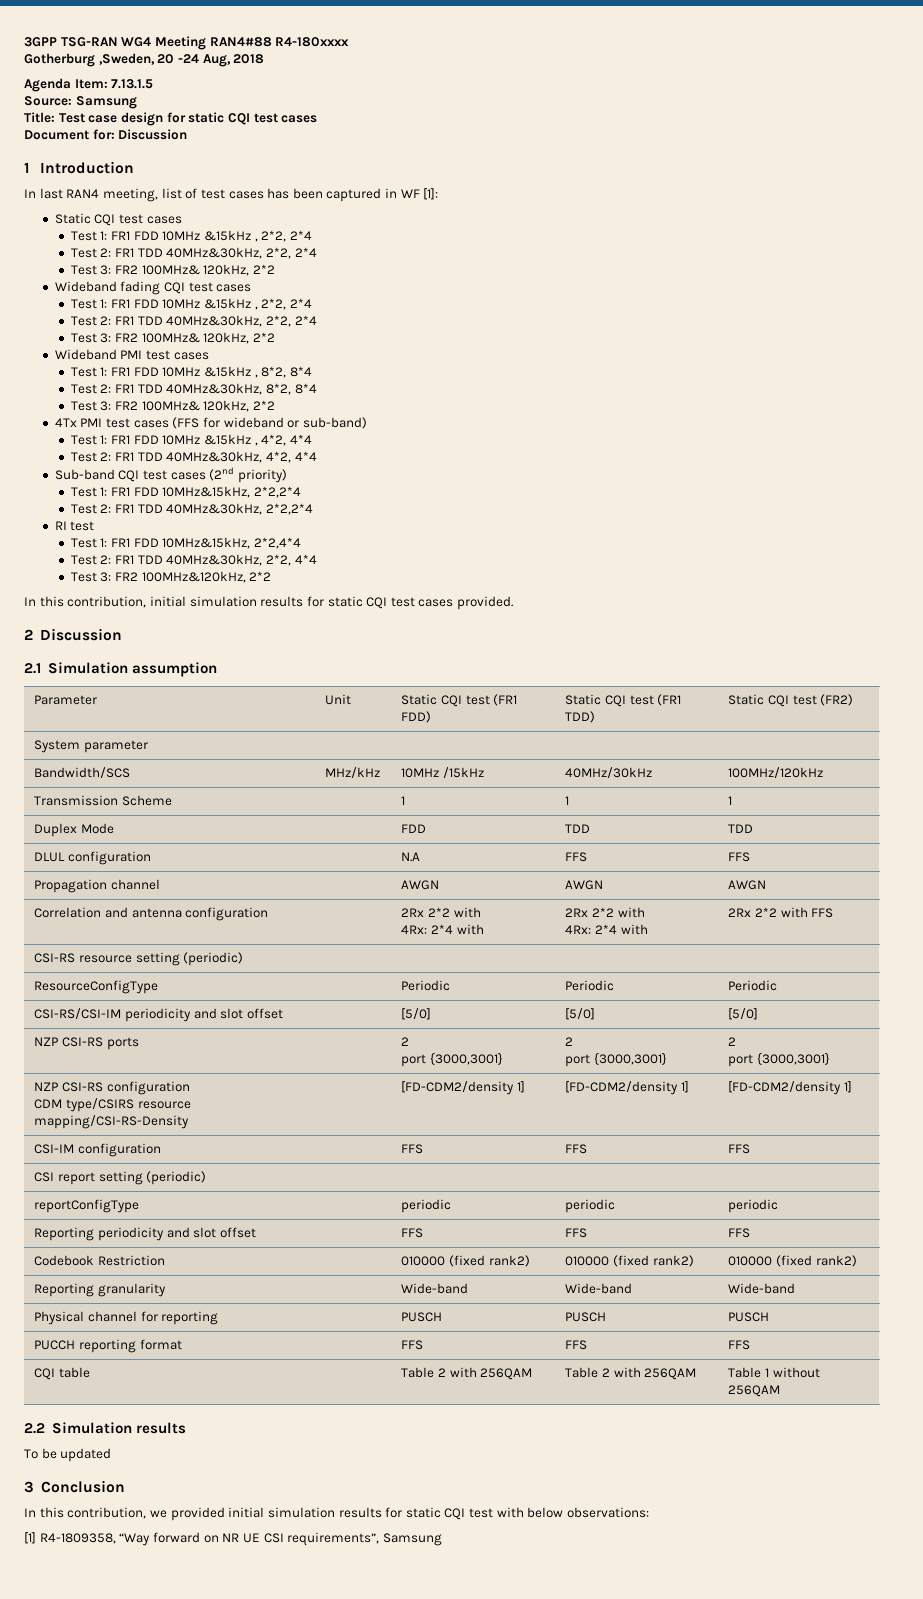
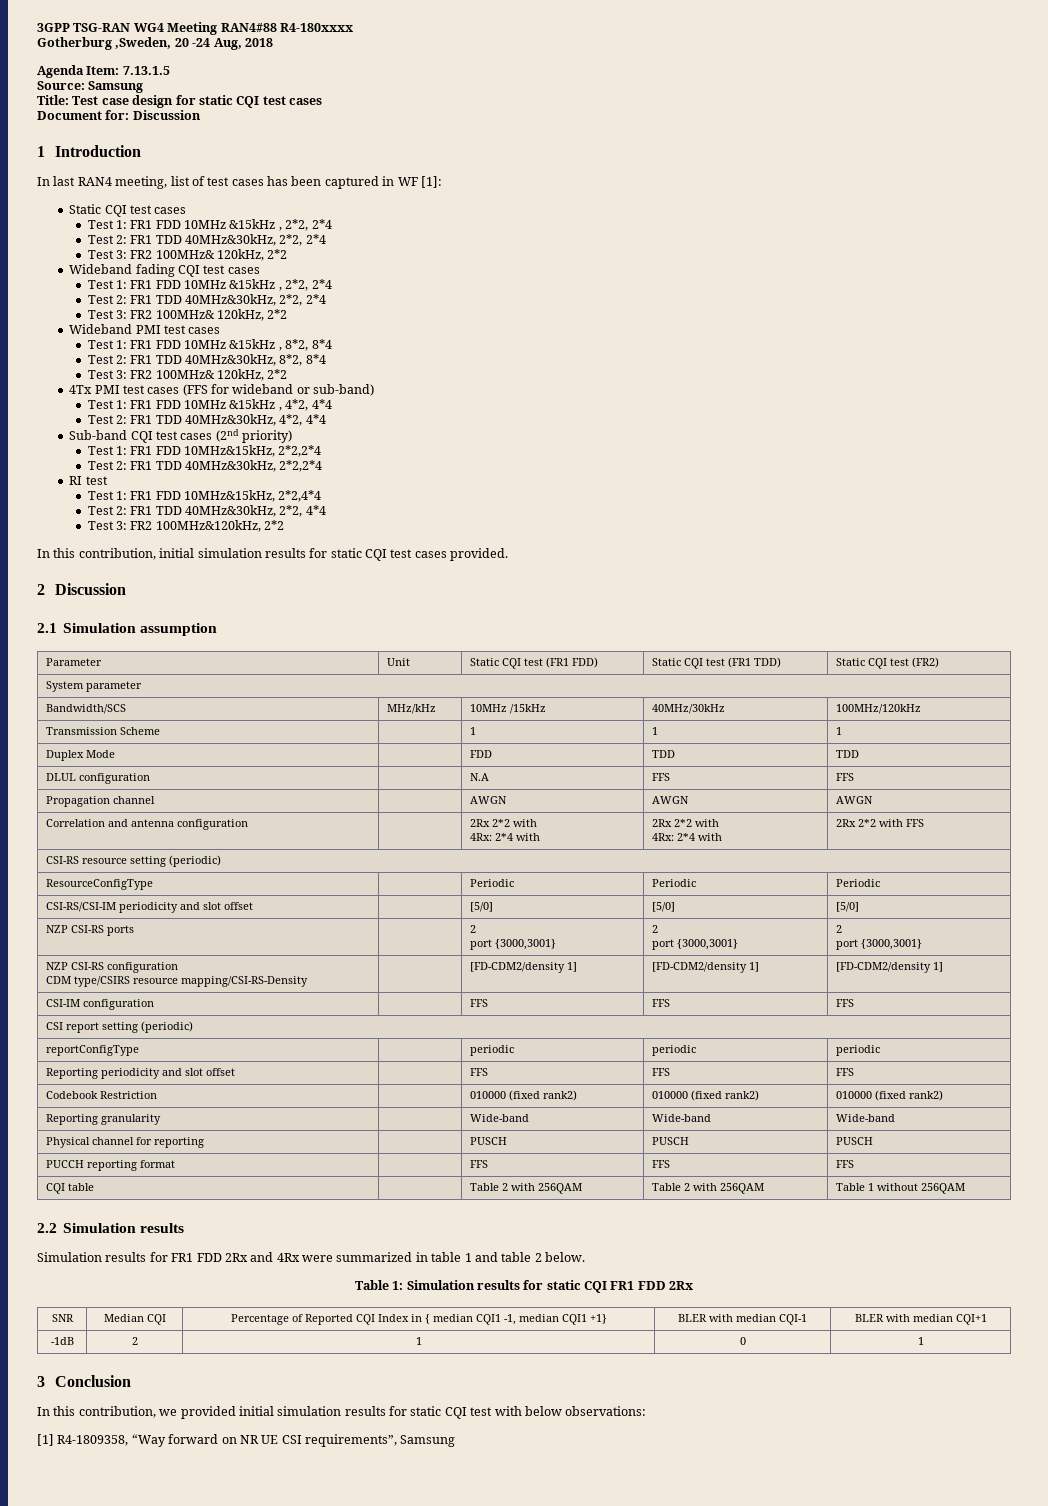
[24,1448,112,1462] To be updated -> [37,1252,585,1262] [354,1280,694,1293] [51,1314,74,1322] [103,1314,166,1325] [230,1314,607,1325] [678,1314,807,1325] [854,1314,987,1325] [50,1337,74,1345] [131,1337,138,1345] [415,1337,422,1345] [739,1337,746,1345] [917,1337,924,1345] Simulation results for FR1 FDD 2Rx and 4Rx were summarized in table 1 and table 2 below. // Table 1: Simulation results for static CQI FR1 FDD 2Rx // SNR | Median CQI | Percentage of Reported CQI Index in { median CQI1 -1, median CQI1 +1} | BLER with median CQI-1 | BLER with median CQI+1 // -1dB | 2 | 1 | 0 | 1

